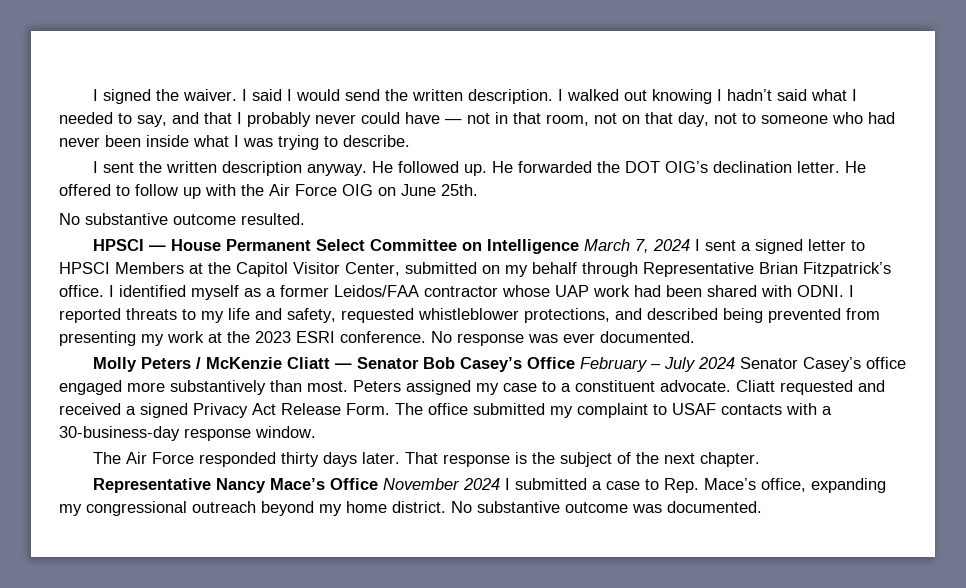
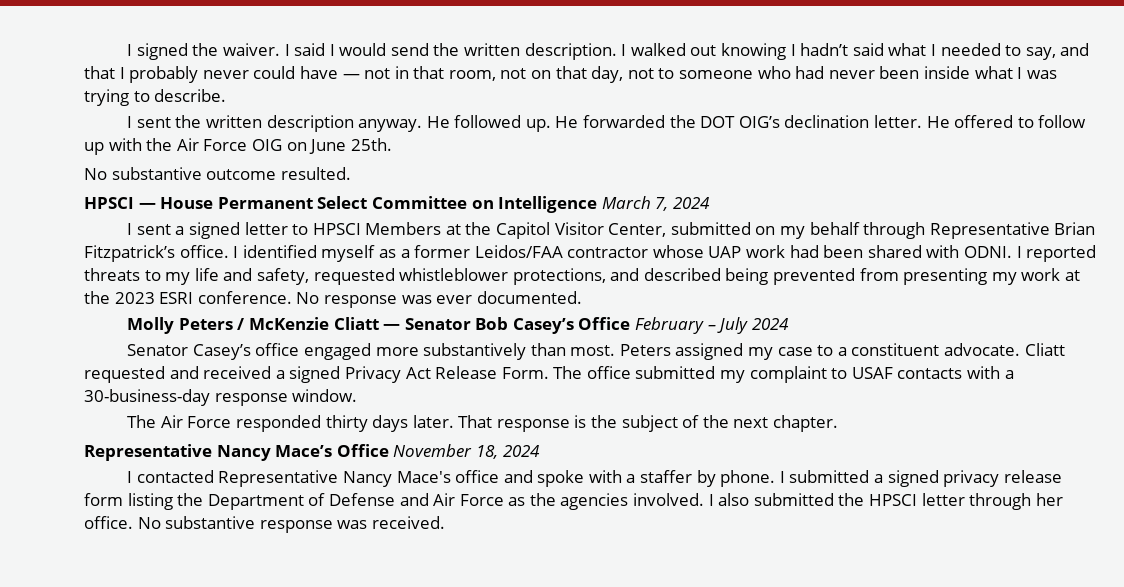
(691, 245) none -> (710, 203) //
(736, 363) none -> (789, 324) //
[463,478,887,493] [59,501,762,516] 2024 I submitted a case to Rep. Mace’s office, expanding my congressional outreach beyond my home district. No substantive outcome was documented. -> [475,445,540,459] [127,470,1062,487] [84,493,1063,510] [84,516,445,533] 18, 2024 // I contacted Representative Nancy Mace's office and spoke with a staffer by phone. I submitted a signed privacy release form listing the Department of Defense and Air Force as the agencies involved. I also submitted the HPSCI letter through her office. No substantive response was received.

